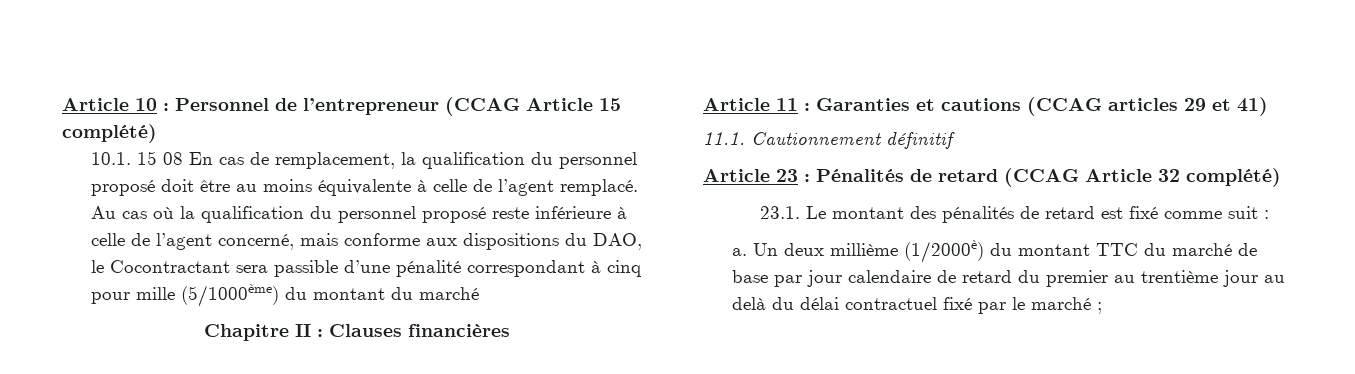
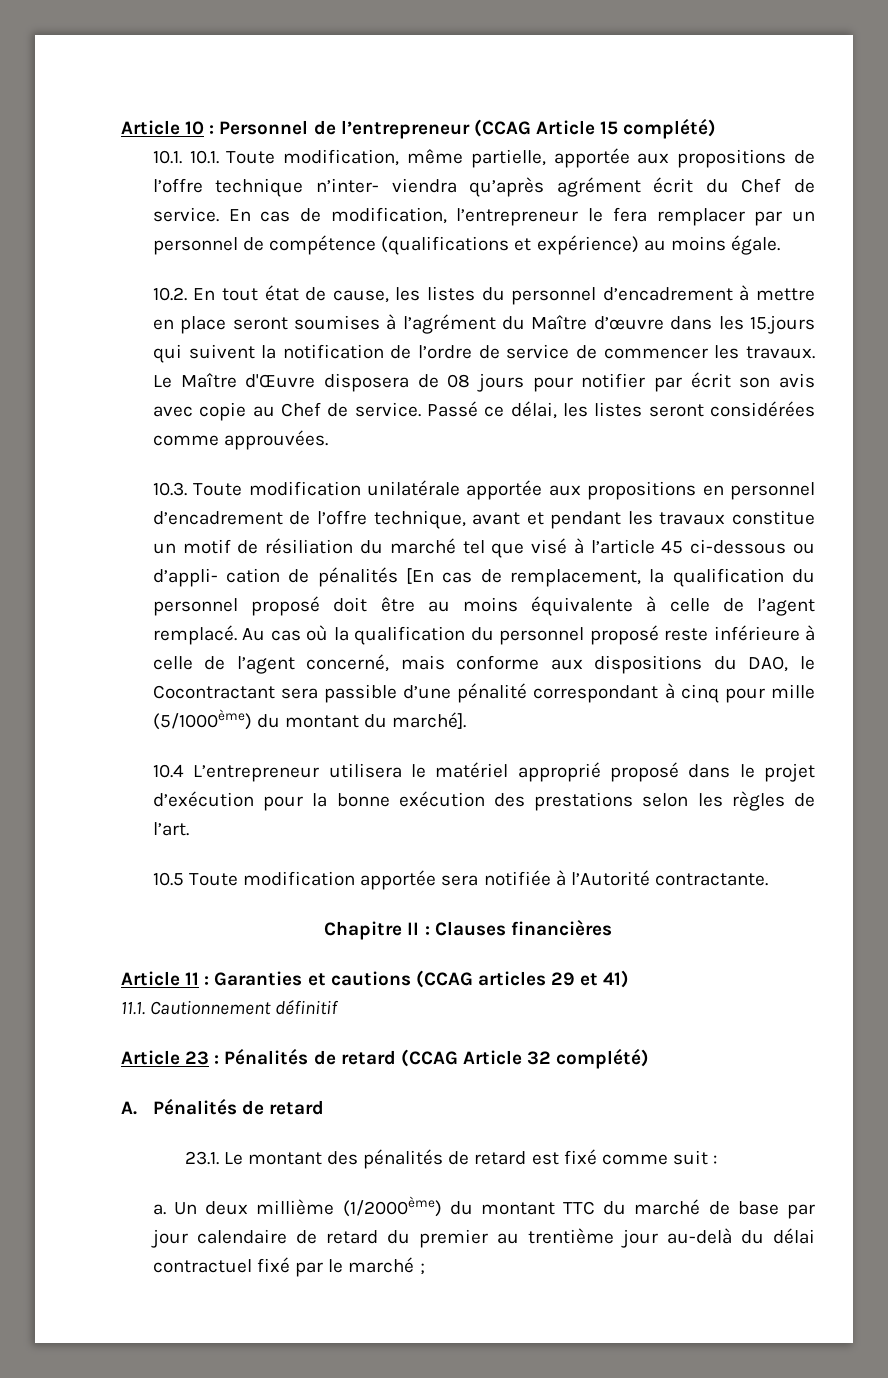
[136,151,213,165] 15 08 En -> [189,148,816,168] [152,177,816,197] [152,207,816,226] [152,235,780,255] [152,285,815,305] [152,314,816,334] [152,344,815,363] [152,372,815,392] [152,401,815,421] [152,430,328,450] [152,480,815,500] [152,510,815,529] [152,538,815,558] [152,567,435,587] 10.1. Toute modification, même partielle, apportée aux propositions de l’offre technique n’inter- viendra qu’après agrément écrit du Chef de service. En cas de modification, l’entrepreneur le fera remplacer par un personnel de compétence (qualifications et expérience) au moins égale. // 10.2. En tout état de cause, les listes du personnel d’encadrement à mettre en place seront soumises à l’agrément du Maître d’œuvre dans les 15.jours qui suivent la notification de l’ordre de service de commencer les travaux. Le Maître d'Œuvre disposera de 08 jours pour notifier par écrit son avis avec copie au Chef de service. Passé ce délai, les listes seront considérées comme approuvées. // 10.3. Toute modification unilatérale apportée aux propositions en personnel d’encadrement de l’offre technique, avant et pendant les travaux constitue un motif de résiliation du marché tel que visé à l’article 45 ci-dessous ou d’appli- cation de pénalités [En
[418,287,479,300] marché -> [392,712,467,729] [152,762,815,782] [152,791,816,811] [152,822,189,836] [152,870,768,890] marché]. // 10.4 L’entrepreneur utilisera le matériel approprié proposé dans le projet d’exécution pour la bonne exécution des prestations selon les règles de l’art. // 10.5 Toute modification apportée sera notifiée à l’Autorité contractante.
(1281, 177) none -> [121,1099,325,1115] // A. Pénalités de retard
[903,240,984,263] (1/2000è) -> [342,1196,442,1217] (1/2000ème)
[1263,275,1285,283] [731,297,766,310] au delà -> [666,1228,732,1244] au-delà

